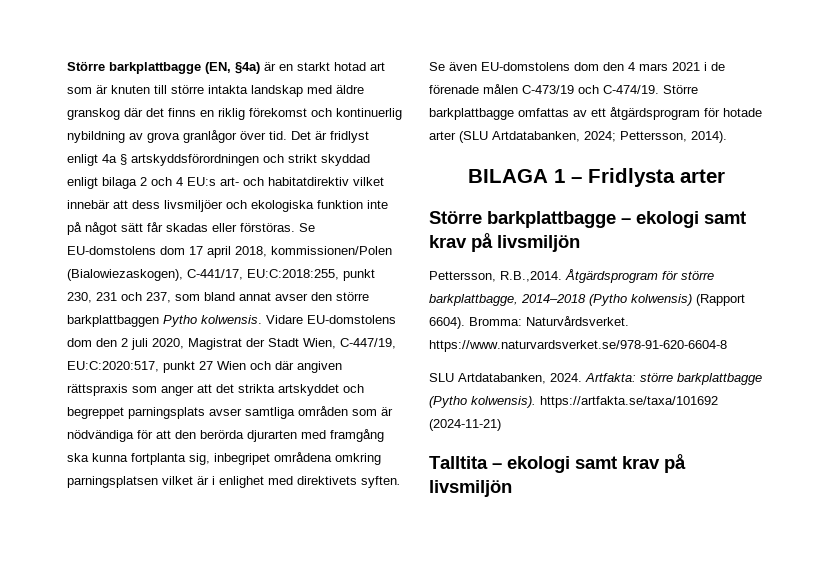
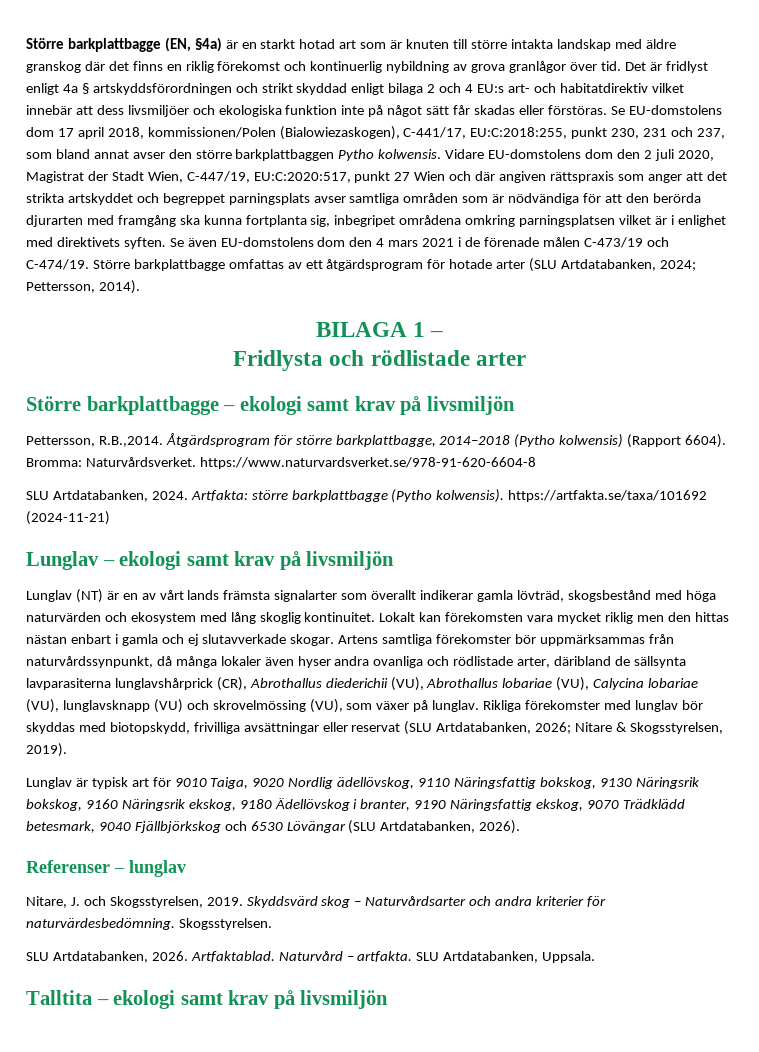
[588,168,675,187] Fridlysta -> [233,350,470,371] // Fridlysta och rödlistade
(501, 425) none -> [26,551,395,570] [26,589,716,603] [26,612,729,624] [26,634,674,646] [26,656,686,668] [26,677,699,691] [26,699,703,713] [26,721,723,735] [26,743,67,757] [26,777,699,789] [26,798,685,811] [26,820,521,834] [26,860,186,877] [26,896,606,908] [26,918,272,930] [26,951,596,963] // Lunglav – ekologi samt krav på livsmiljön // Lunglav (NT) är en av vårt lands främsta signalarter som överallt indikerar gamla lövträd, skogsbestånd med höga naturvärden och ekosystem med lång skoglig kontinuitet. Lokalt kan förekomsten vara mycket riklig men den hittas nästan enbart i gamla och ej slutavverkade skogar. Artens samtliga förekomster bör uppmärksammas från naturvårdssynpunkt, då många lokaler även hyser andra ovanliga och rödlistade arter, däribland de sällsynta lavparasiterna lunglavshårprick (CR), Abrothallus diederichii (VU), Abrothallus lobariae (VU), Calycina lobariae (VU), lunglavsknapp (VU) och skrovelmössing (VU), som växer på lunglav. Rikliga förekomster med lunglav bör skyddas med biotopskydd, frivilliga avsättningar eller reservat (SLU Artdatabanken, 2026; Nitare & Skogsstyrelsen, 2019). // Lunglav är typisk art för 9010 Taiga, 9020 Nordlig ädellövskog, 9110 Näringsfattig bokskog, 9130 Näringsrik bokskog, 9160 Näringsrik ekskog, 9180 Ädellövskog i branter, 9190 Näringsfattig ekskog, 9070 Trädklädd betesmark, 9040 Fjällbjörkskog och 6530 Lövängar (SLU Artdatabanken, 2026). // Referenser – lunglav // Nitare, J. och Skogsstyrelsen, 2019. Skyddsvärd skog – Naturvårdsarter och andra kriterier för naturvärdesbedömning. Skogsstyrelsen. // SLU Artdatabanken, 2026. Artfaktablad. Naturvård – artfakta. SLU Artdatabanken, Uppsala.

